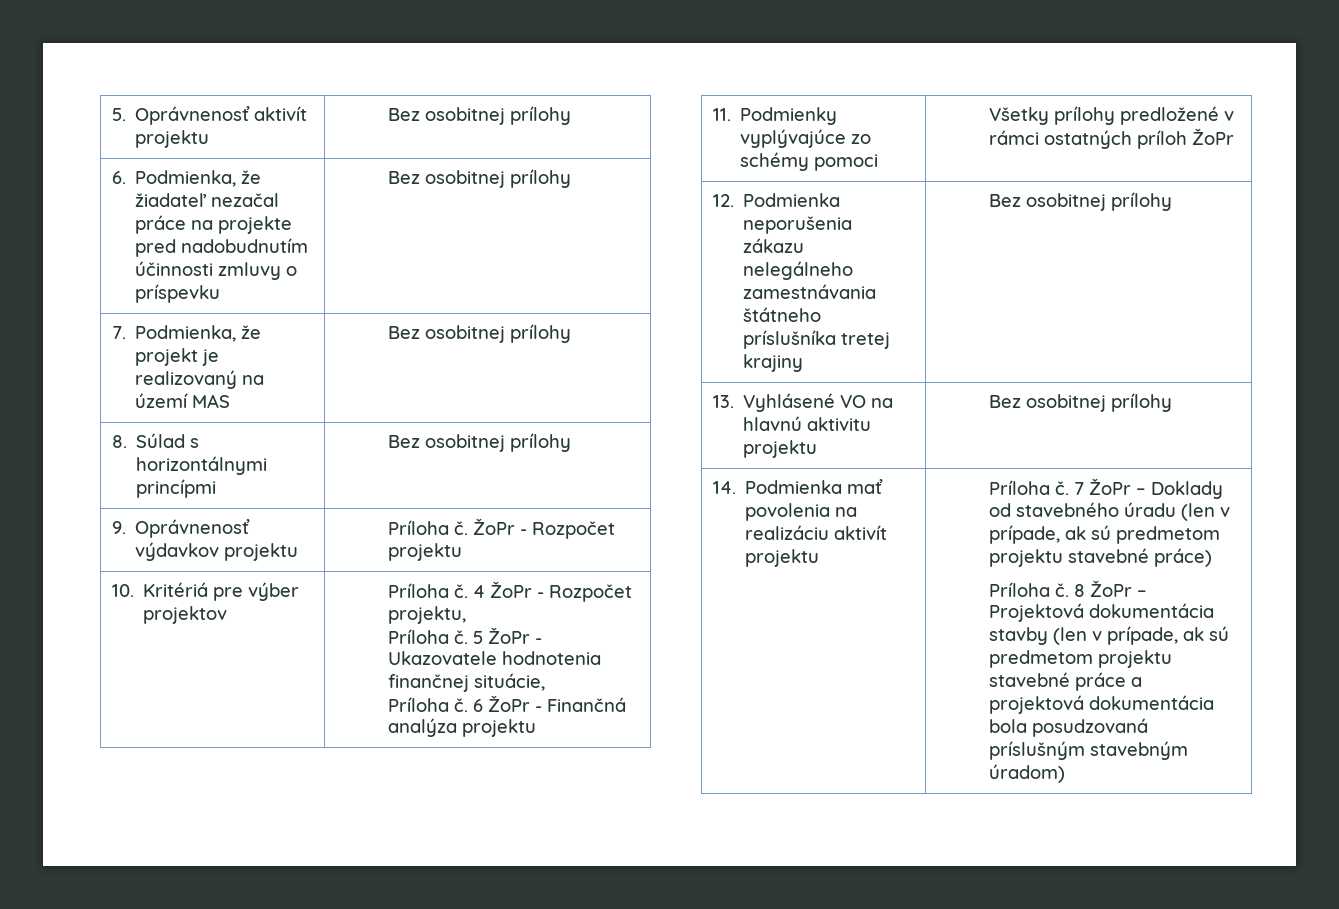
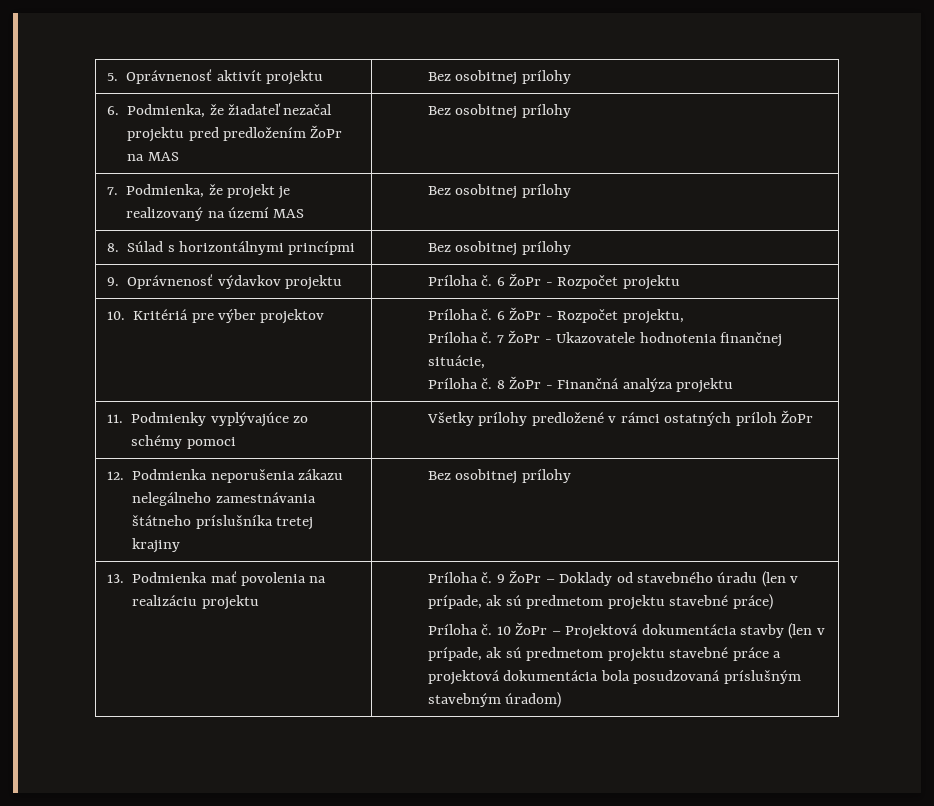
[135,215,293,234] [135,238,309,257] [135,261,298,280] [135,284,221,303] práce na projekte pred nadobudnutím účinnosti zmluvy o príspevku -> [127,125,343,142] [127,152,179,161] projektu pred predložením ŽoPr na MAS
(468, 528) none -> [496,277,505,286] 6
[472,585,485,598] 4 -> [496,311,505,320] 6
[472,631,483,644] 5 -> [496,335,504,343] 7
[472,699,483,712] 6 -> [496,380,505,389] 8
[743,393,894,412] [743,416,872,431] [743,440,818,458] [988,393,1172,412] [713,481,737,494] Vyhlásené VO na hlavnú aktivitu projektu | Bez osobitnej prílohy // 14. -> (124, 578) none
[834,525,888,540] [745,549,820,567] [988,480,1084,495] aktivít projektu | Príloha č. 7 -> [201,595,259,610] [427,572,505,583] projektu | Príloha č. 9
[1073,584,1085,597] 8 -> [496,626,511,635] 10

